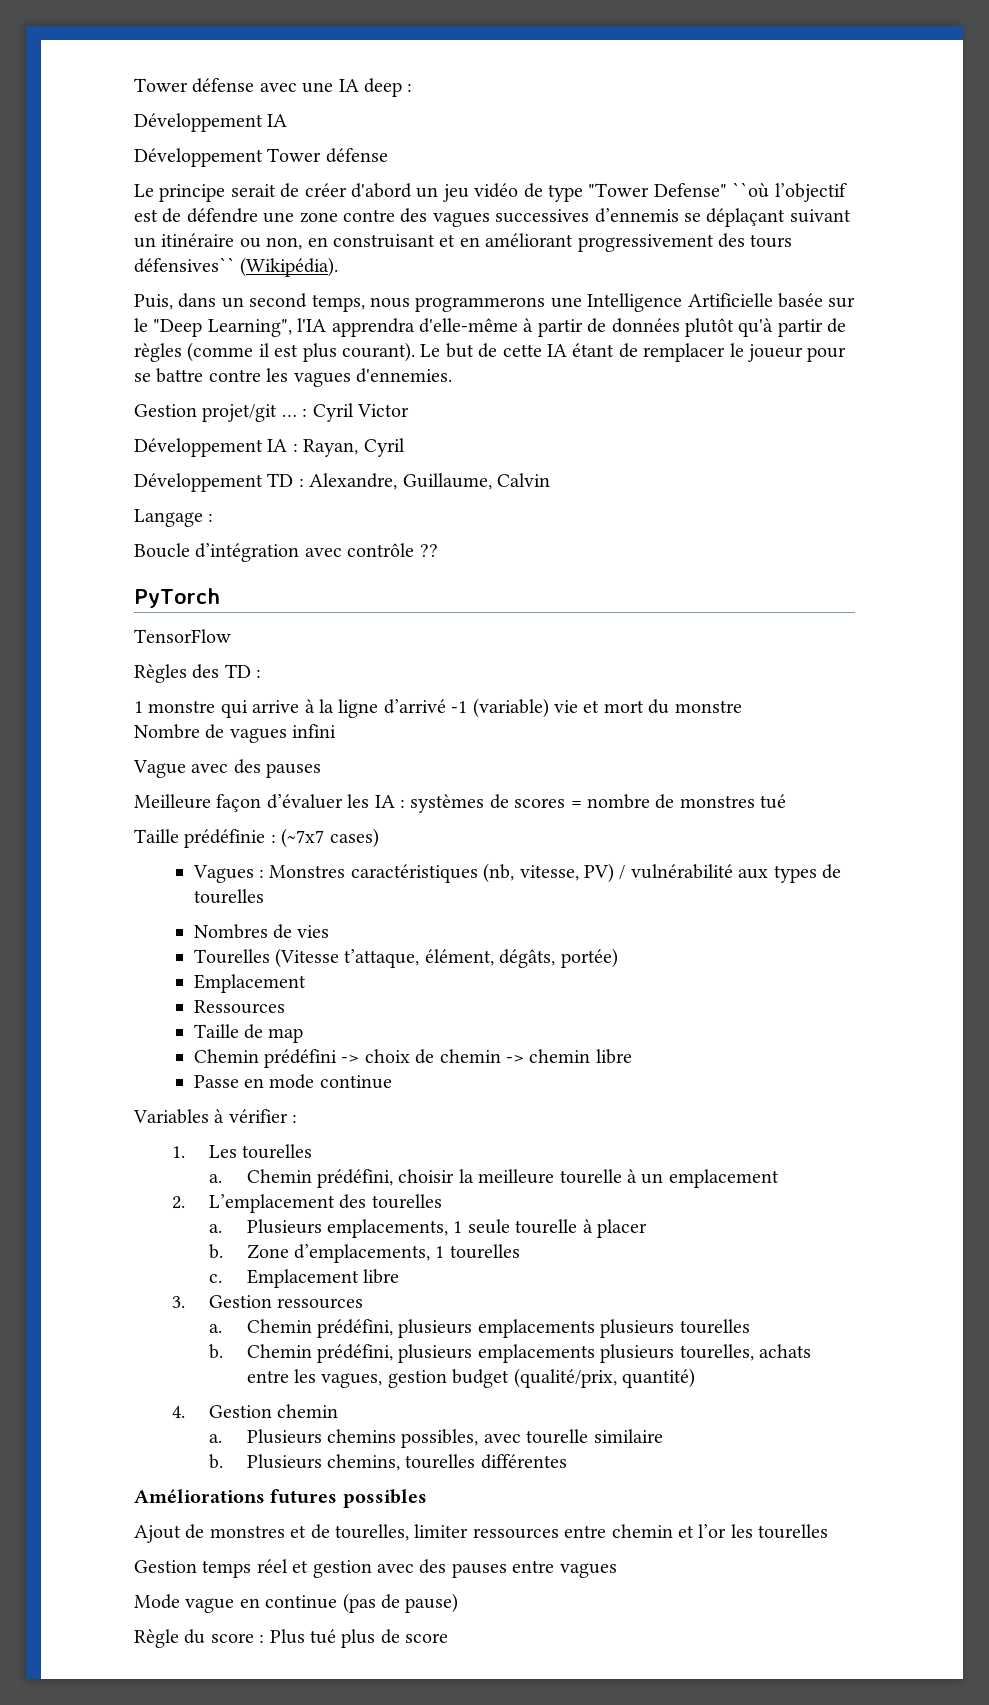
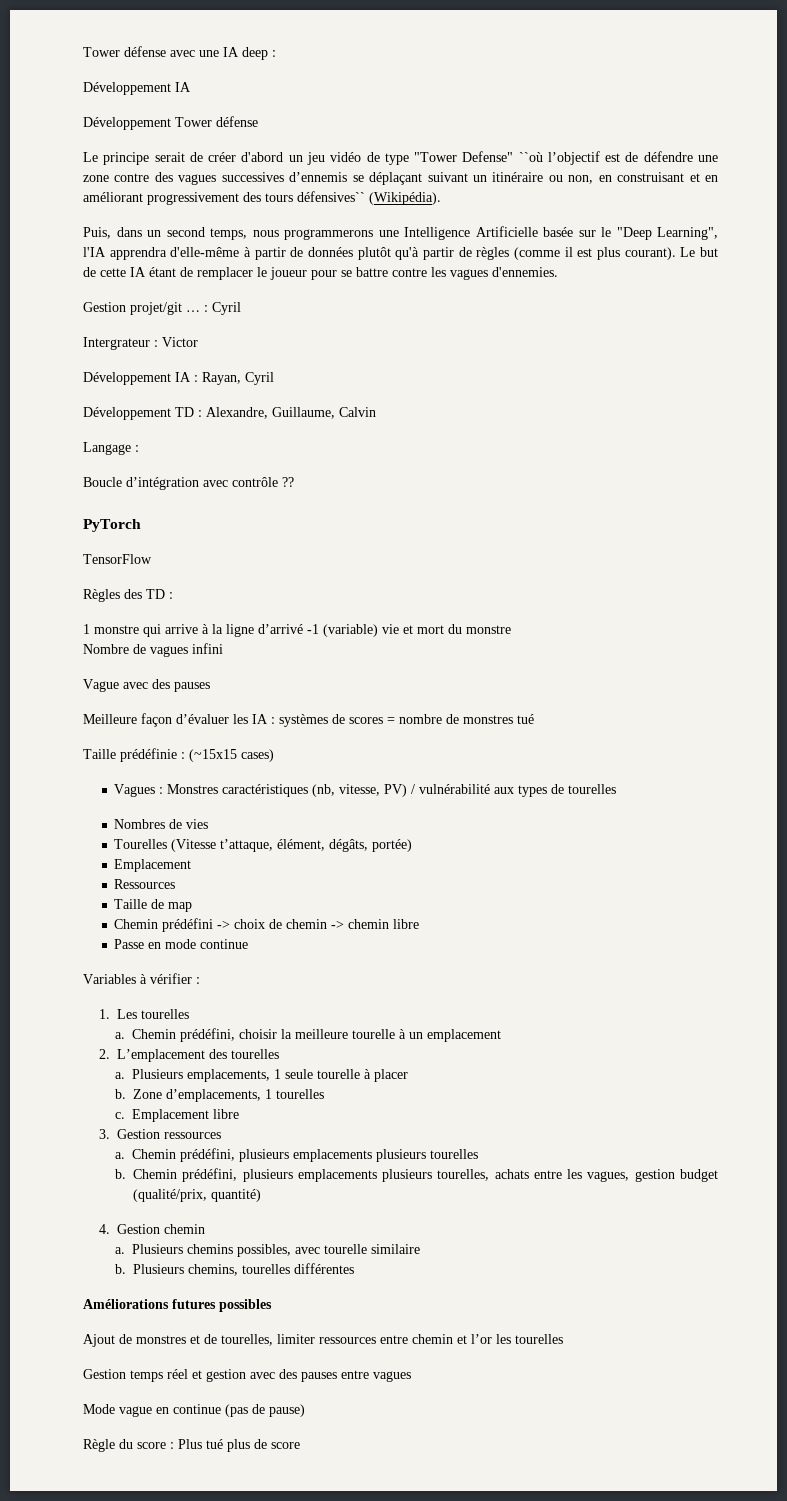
(354, 412) none -> [83,337,158,350] // Intergrateur :
[281,828,325,848] (~7x7 -> [189,749,237,762] (~15x15

